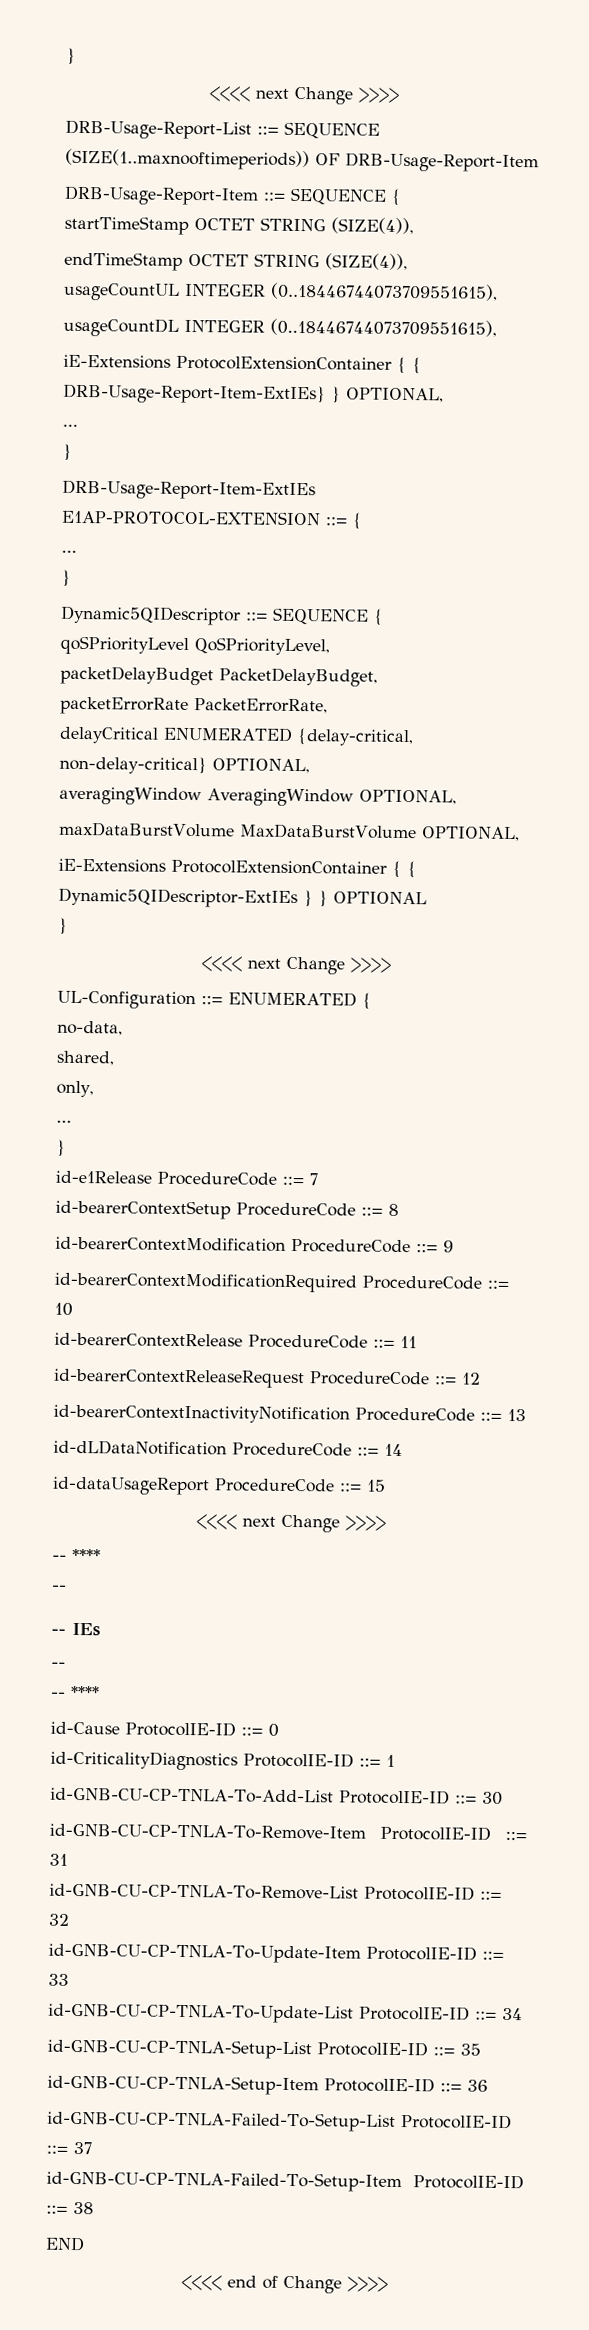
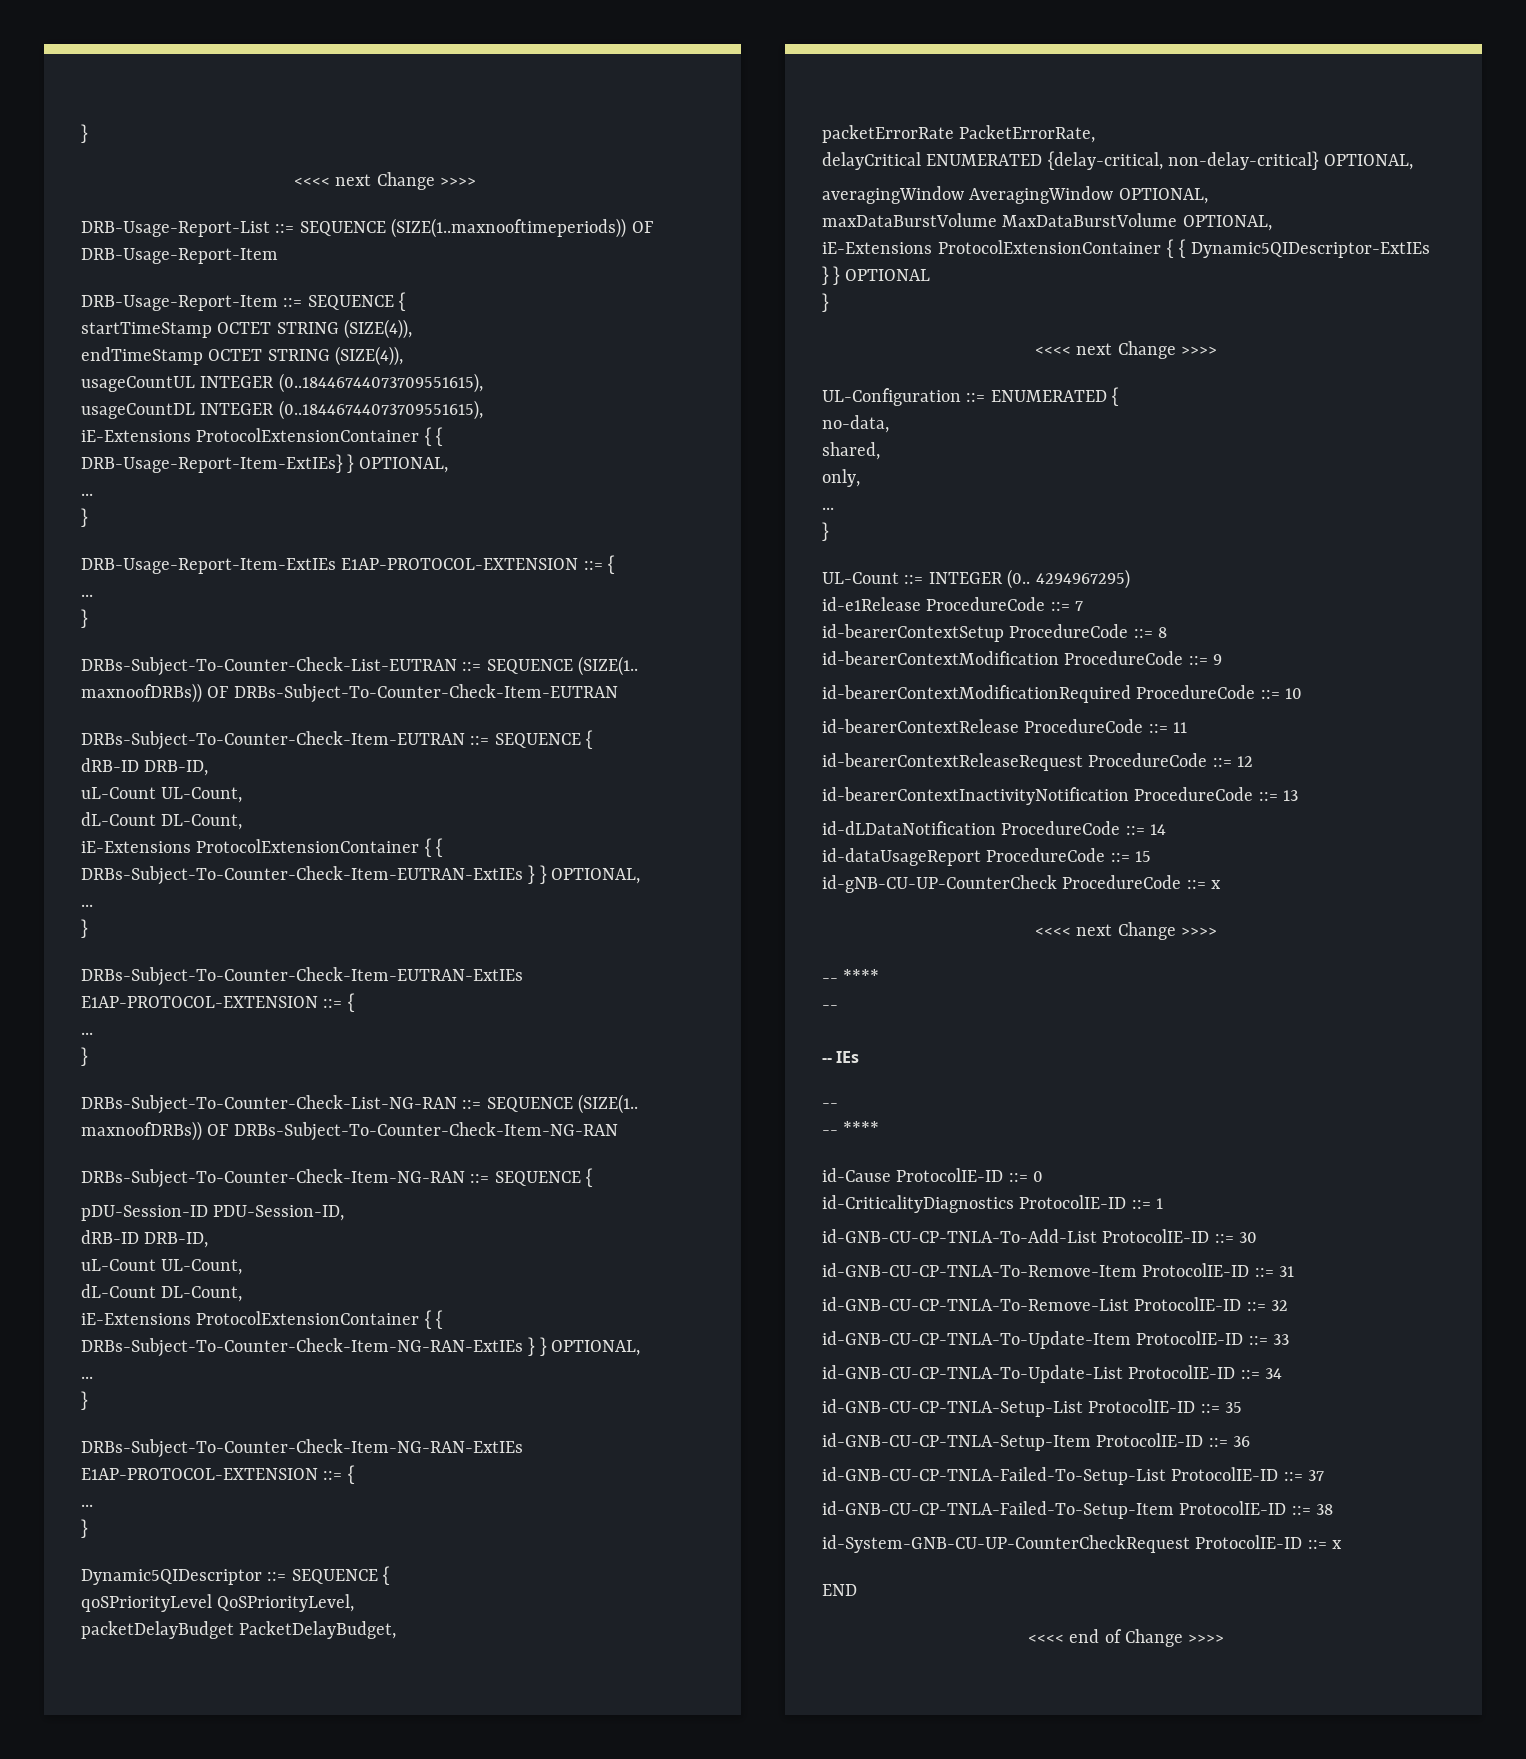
(71, 578) none -> [81,656,639,676] [81,683,618,703] [81,730,594,750] [81,758,209,776] [81,787,243,803] [81,812,243,830] [81,838,444,857] [81,865,641,885] [81,904,93,907] [81,919,88,938] [81,967,523,986] [81,993,355,1012] [81,1032,93,1035] [81,1047,88,1066] [81,1094,639,1114] [81,1121,618,1141] [81,1168,594,1188] [81,1205,345,1221] [81,1230,209,1248] [81,1259,243,1275] [81,1284,243,1302] [81,1310,444,1329] [81,1337,641,1357] [81,1376,93,1379] [81,1391,88,1410] [81,1439,523,1458] [81,1465,355,1484] [81,1504,93,1507] [81,1519,88,1538] // DRBs-Subject-To-Counter-Check-List-EUTRAN ::= SEQUENCE (SIZE(1.. maxnoofDRBs)) OF DRBs-Subject-To-Counter-Check-Item-EUTRAN // DRBs-Subject-To-Counter-Check-Item-EUTRAN ::= SEQUENCE { // dRB-ID DRB-ID, // uL-Count UL-Count, // dL-Count DL-Count, // iE-Extensions ProtocolExtensionContainer { { DRBs-Subject-To-Counter-Check-Item-EUTRAN-ExtIEs } } OPTIONAL, // ... // } // DRBs-Subject-To-Counter-Check-Item-EUTRAN-ExtIEs E1AP-PROTOCOL-EXTENSION ::= { // ... // } // DRBs-Subject-To-Counter-Check-List-NG-RAN ::= SEQUENCE (SIZE(1.. maxnoofDRBs)) OF DRBs-Subject-To-Counter-Check-Item-NG-RAN // DRBs-Subject-To-Counter-Check-Item-NG-RAN ::= SEQUENCE { // pDU-Session-ID PDU-Session-ID, // dRB-ID DRB-ID, // uL-Count UL-Count, // dL-Count DL-Count, // iE-Extensions ProtocolExtensionContainer { { DRBs-Subject-To-Counter-Check-Item-NG-RAN-ExtIEs } } OPTIONAL, // ... // } // DRBs-Subject-To-Counter-Check-Item-NG-RAN-ExtIEs E1AP-PROTOCOL-EXTENSION ::= { // ... // }
(66, 1148) none -> [822,569,1130,589] // UL-Count ::= INTEGER (0.. 4294967295)
(386, 1485) none -> [822,875,1222,893] // id-gNB-CU-UP-CounterCheck ProcedureCode ::= x
(94, 2208) none -> [822,1535,1343,1553] // id-System-GNB-CU-UP-CounterCheckRequest ProtocolIE-ID ::= x

